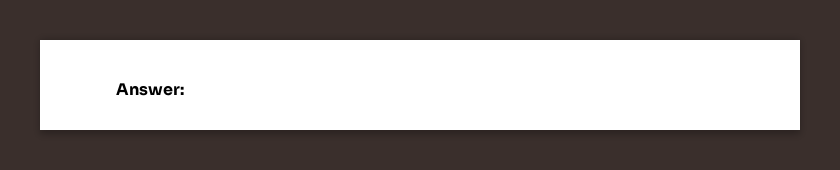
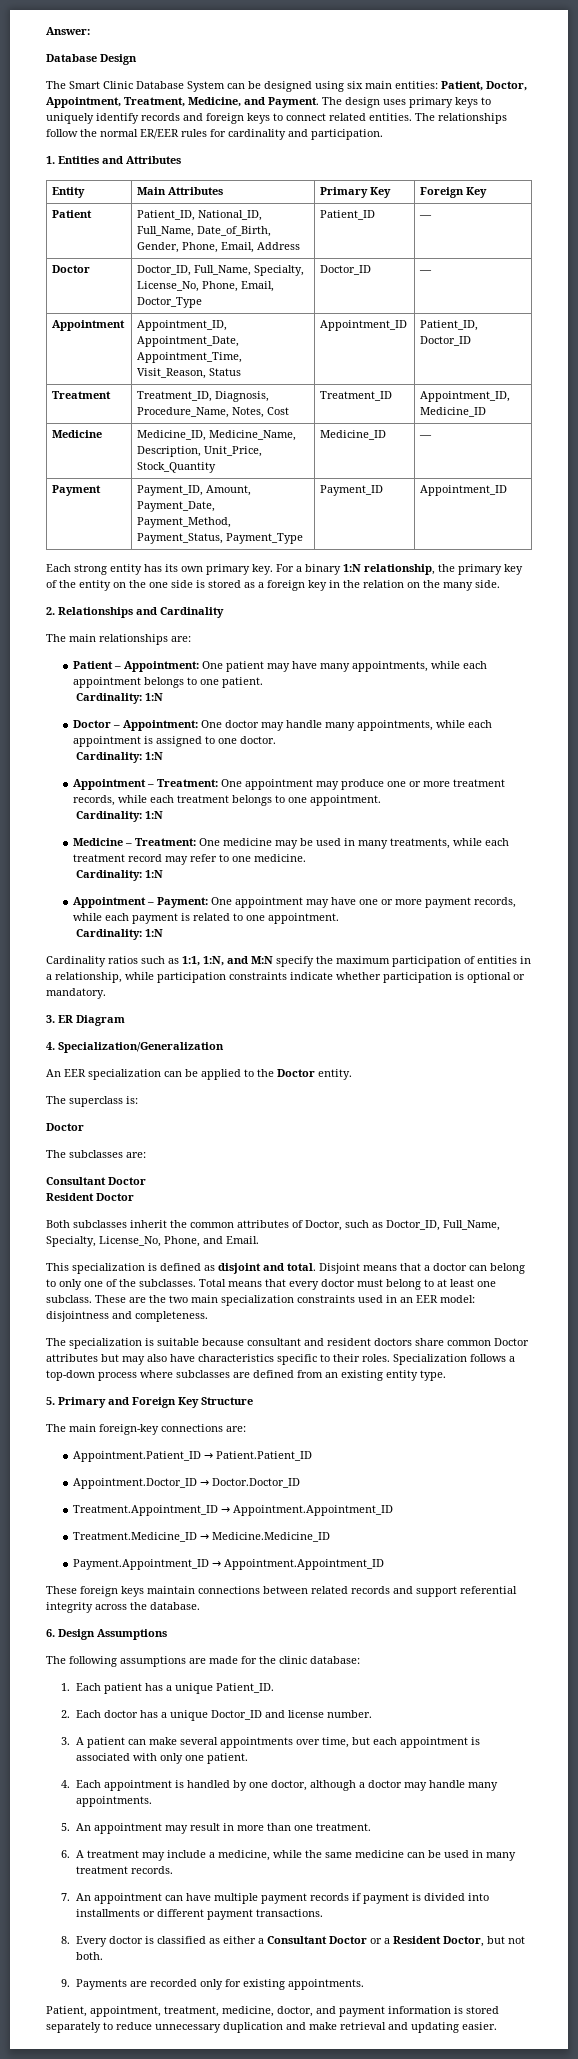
(184, 89) none -> [46,54,137,65] [46,81,527,92] [46,97,491,108] [46,113,507,124] [46,129,383,140] [46,156,181,164] [52,187,86,198] [137,187,224,195] [320,187,392,198] [420,187,488,198] [52,210,93,218] [137,210,263,221] [137,226,272,237] [137,242,301,253] [320,210,376,220] [419,215,433,218] [52,265,91,273] [137,265,305,276] [137,281,275,292] [137,297,203,308] [320,265,372,275] [419,270,433,273] [52,320,126,331] [137,320,228,331] [137,336,240,347] [137,352,243,363] [137,368,242,379] [320,320,408,331] [420,320,479,331] [420,336,472,346] [52,391,112,399] [137,391,270,402] [137,407,290,418] [320,391,393,401] [420,391,511,402] [420,407,487,417] [52,430,103,438] [137,430,297,441] [137,446,263,457] [137,462,217,473] [320,430,387,440] [419,435,433,438] [52,485,102,496] [137,485,252,496] [137,501,216,512] [137,517,232,528] [137,533,304,544] [320,485,384,496] [420,485,508,496] [46,564,523,575] [46,580,500,591] [46,607,224,618] [46,634,191,645] [73,661,488,672] [73,677,264,688] [76,693,164,704] [73,720,493,731] [73,736,277,747] [76,752,164,763] [73,779,506,790] [73,795,382,806] [76,811,164,822] [73,838,510,849] [73,854,307,865] [76,870,164,881] [73,897,517,908] [73,913,340,924] [76,929,164,940] [46,956,531,967] [46,972,525,983] [46,988,106,999] [46,1015,125,1026] [46,1042,224,1053] [46,1069,352,1080] [46,1096,138,1107] [46,1123,84,1131] [46,1150,146,1158] [46,1177,146,1185] [46,1193,134,1201] [46,1220,500,1231] [46,1236,259,1247] [46,1263,525,1274] [46,1279,496,1290] [46,1295,475,1306] [46,1311,208,1322] [46,1338,529,1349] [46,1354,515,1365] [46,1370,446,1381] [46,1397,253,1408] [46,1424,246,1435] [73,1451,313,1462] [73,1478,301,1489] [73,1505,394,1516] [73,1532,331,1542] [73,1559,385,1570] [46,1586,517,1597] [46,1602,200,1613] [46,1629,167,1640] [46,1656,360,1667] [61,1683,275,1694] [61,1710,373,1721] [61,1737,481,1748] [76,1753,249,1764] [61,1780,499,1791] [76,1796,153,1807] [61,1823,372,1834] [61,1850,517,1861] [76,1866,174,1874] [61,1893,490,1904] [76,1909,324,1920] [61,1936,526,1947] [76,1952,104,1960] [61,1979,365,1990] [46,2006,499,2017] [46,2022,497,2033] // Database Design // The Smart Clinic Database System can be designed using six main entities: Patient, Doctor, Appointment, Treatment, Medicine, and Payment. The design uses primary keys to uniquely identify records and foreign keys to connect related entities. The relationships follow the normal ER/EER rules for cardinality and participation. // 1. Entities and Attributes // Entity | Main Attributes | Primary Key | Foreign Key // Patient | Patient_ID, National_ID, Full_Name, Date_of_Birth, Gender, Phone, Email, Address | Patient_ID | — // Doctor | Doctor_ID, Full_Name, Specialty, License_No, Phone, Email, Doctor_Type | Doctor_ID | — // Appointment | Appointment_ID, Appointment_Date, Appointment_Time, Visit_Reason, Status | Appointment_ID | Patient_ID, Doctor_ID // Treatment | Treatment_ID, Diagnosis, Procedure_Name, Notes, Cost | Treatment_ID | Appointment_ID, Medicine_ID // Medicine | Medicine_ID, Medicine_Name, Description, Unit_Price, Stock_Quantity | Medicine_ID | — // Payment | Payment_ID, Amount, Payment_Date, Payment_Method, Payment_Status, Payment_Type | Payment_ID | Appointment_ID // Each strong entity has its own primary key. For a binary 1:N relationship, the primary key of the entity on the one side is stored as a foreign key in the relation on the many side. // 2. Relationships and Cardinality // The main relationships are: // Patient – Appointment: One patient may have many appointments, while each appointment belongs to one patient. // Cardinality: 1:N // Doctor – Appointment: One doctor may handle many appointments, while each appointment is assigned to one doctor. // Cardinality: 1:N // Appointment – Treatment: One appointment may produce one or more treatment records, while each treatment belongs to one appointment. // Cardinality: 1:N // Medicine – Treatment: One medicine may be used in many treatments, while each treatment record may refer to one medicine. // Cardinality: 1:N // Appointment – Payment: One appointment may have one or more payment records, while each payment is related to one appointment. // Cardinality: 1:N // Cardinality ratios such as 1:1, 1:N, and M:N specify the maximum participation of entities in a relationship, while participation constraints indicate whether participation is optional or mandatory. // 3. ER Diagram // 4. Specialization/Generalization // An EER specialization can be applied to the Doctor entity. // The superclass is: // Doctor // The subclasses are: // Consultant Doctor // Resident Doctor // Both subclasses inherit the common attributes of Doctor, such as Doctor_ID, Full_Name, Specialty, License_No, Phone, and Email. // This specialization is defined as disjoint and total. Disjoint means that a doctor can belong to only one of the subclasses. Total means that every doctor must belong to at least one subclass. These are the two main specialization constraints used in an EER model: disjointness and completeness. // The specialization is suitable because consultant and resident doctors share common Doctor attributes but may also have characteristics specific to their roles. Specialization follows a top-down process where subclasses are defined from an existing entity type. // 5. Primary and Foreign Key Structure // The main foreign-key connections are: // Appointment.Patient_ID → Patient.Patient_ID // Appointment.Doctor_ID → Doctor.Doctor_ID // Treatment.Appointment_ID → Appointment.Appointment_ID // Treatment.Medicine_ID → Medicine.Medicine_ID // Payment.Appointment_ID → Appointment.Appointment_ID // These foreign keys maintain connections between related records and support referential integrity across the database. // 6. Design Assumptions // The following assumptions are made for the clinic database: // 1. Each patient has a unique Patient_ID. // 2. Each doctor has a unique Doctor_ID and license number. // 3. A patient can make several appointments over time, but each appointment is associated with only one patient. // 4. Each appointment is handled by one doctor, although a doctor may handle many appointments. // 5. An appointment may result in more than one treatment. // 6. A treatment may include a medicine, while the same medicine can be used in many treatment records. // 7. An appointment can have multiple payment records if payment is divided into installments or different payment transactions. // 8. Every doctor is classified as either a Consultant Doctor or a Resident Doctor, but not both. // 9. Payments are recorded only for existing appointments. // Patient, appointment, treatment, medicine, doctor, and payment information is stored separately to reduce unnecessary duplication and make retrieval and updating easier.

